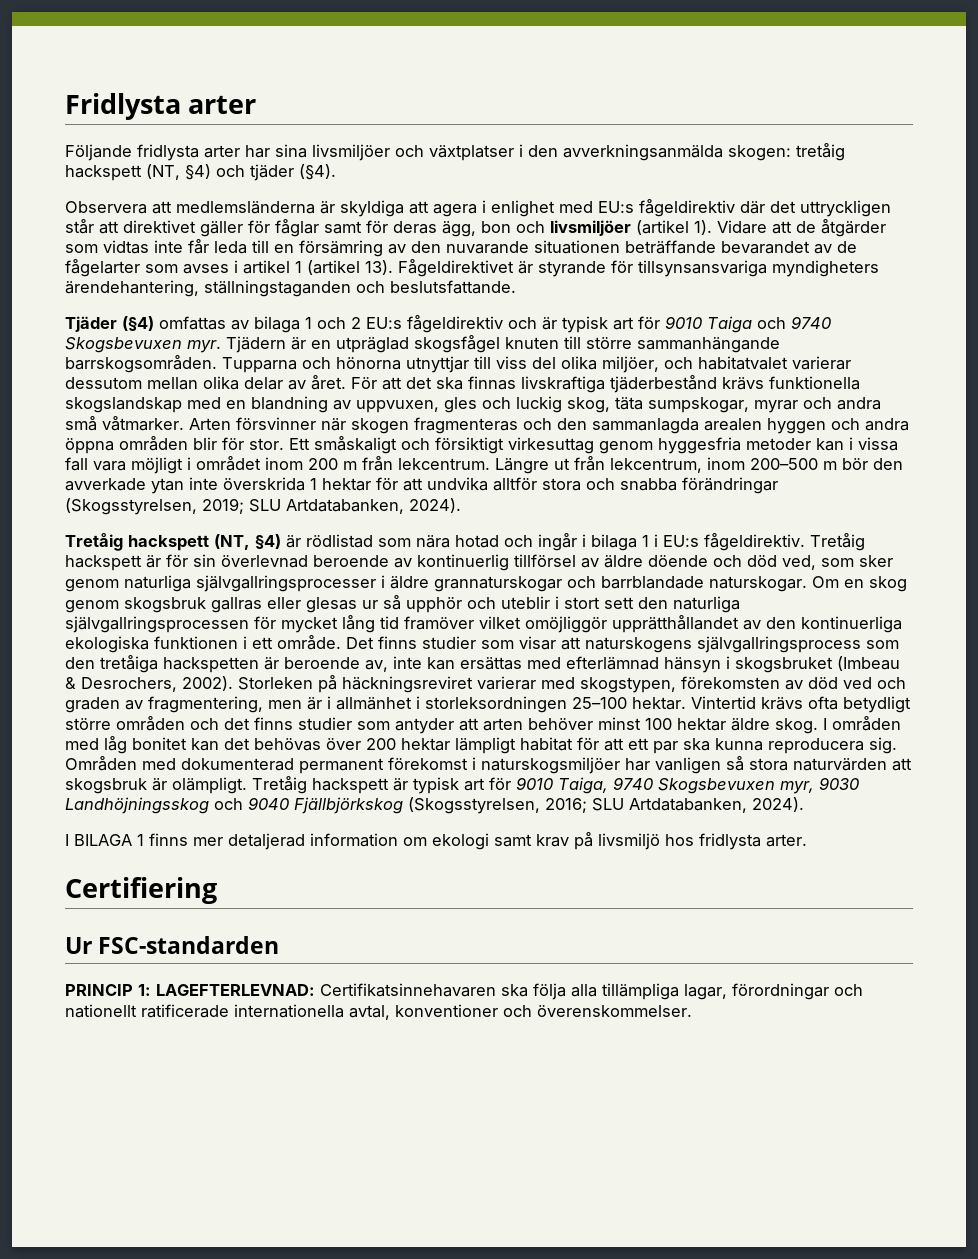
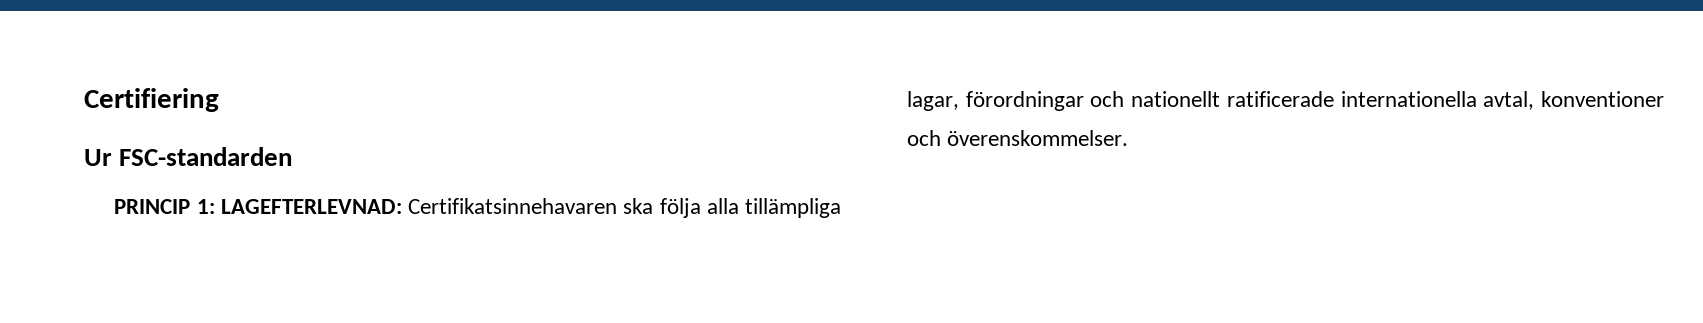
[65,93,257,120] [65,143,845,161] [65,164,336,181] [65,199,891,217] [65,219,886,237] [65,239,857,257] [65,259,879,277] [65,280,516,297] [65,315,832,333] [65,335,780,353] [65,355,851,373] [65,375,860,393] [65,396,881,413] [65,416,909,434] [65,436,898,454] [65,456,903,474] [65,477,778,494] [65,498,461,515] [65,533,865,551] [65,554,893,571] [65,575,907,592] [65,595,740,613] [65,615,902,633] [65,635,899,653] [65,655,900,673] [65,675,906,693] [65,696,911,713] [65,716,901,734] [65,736,897,754] [65,756,912,774] [65,776,860,794] [65,797,804,814] [65,832,807,850] Fridlysta arter // Följande fridlysta arter har sina livsmiljöer och växtplatser i den avverkningsanmälda skogen: tretåig hackspett (NT, §4) och tjäder (§4). // Observera att medlemsländerna är skyldiga att agera i enlighet med EU:s fågeldirektiv där det uttryckligen står att direktivet gäller för fåglar samt för deras ägg, bon och livsmiljöer (artikel 1). Vidare att de åtgärder som vidtas inte får leda till en försämring av den nuvarande situationen beträffande bevarandet av de fågelarter som avses i artikel 1 (artikel 13). Fågeldirektivet är styrande för tillsynsansvariga myndigheters ärendehantering, ställningstaganden och beslutsfattande. // Tjäder (§4) omfattas av bilaga 1 och 2 EU:s fågeldirektiv och är typisk art för 9010 Taiga och 9740 Skogsbevuxen myr. Tjädern är en utpräglad skogsfågel knuten till större sammanhängande barrskogsområden. Tupparna och hönorna utnyttjar till viss del olika miljöer, och habitatvalet varierar dessutom mellan olika delar av året. För att det ska finnas livskraftiga tjäderbestånd krävs funktionella skogslandskap med en blandning av uppvuxen, gles och luckig skog, täta sumpskogar, myrar och andra små våtmarker. Arten försvinner när skogen fragmenteras och den sammanlagda arealen hyggen och andra öppna områden blir för stor. Ett småskaligt och försiktigt virkesuttag genom hyggesfria metoder kan i vissa fall vara möjligt i området inom 200 m från lekcentrum. Längre ut från lekcentrum, inom 200–500 m bör den avverkade ytan inte överskrida 1 hektar för att undvika alltför stora och snabba förändringar (Skogsstyrelsen, 2019; SLU Artdatabanken, 2024). // Tretåig hackspett (NT, §4) är rödlistad som nära hotad och ingår i bilaga 1 i EU:s fågeldirektiv. Tretåig hackspett är för sin överlevnad beroende av kontinuerlig tillförsel av äldre döende och död ved, som sker genom naturliga självgallringsprocesser i äldre grannaturskogar och barrblandade naturskogar. Om en skog genom skogsbruk gallras eller glesas ur så upphör och uteblir i stort sett den naturliga självgallringsprocessen för mycket lång tid framöver vilket omöjliggör upprätthållandet av den kontinuerliga ekologiska funktionen i ett område. Det finns studier som visar att naturskogens självgallringsprocess som den tretåiga hackspetten är beroende av, inte kan ersättas med efterlämnad hänsyn i skogsbruket (Imbeau & Desrochers, 2002). Storleken på häckningsreviret varierar med skogstypen, förekomsten av död ved och graden av fragmentering, men är i allmänhet i storleksordningen 25–100 hektar. Vintertid krävs ofta betydligt större områden och det finns studier som antyder att arten behöver minst 100 hektar äldre skog. I områden med låg bonitet kan det behövas över 200 hektar lämpligt habitat för att ett par ska kunna reproducera sig. Områden med dokumenterad permanent förekomst i naturskogsmiljöer har vanligen så stora naturvärden att skogsbruk är olämpligt. Tretåig hackspett är typisk art för 9010 Taiga, 9740 Skogsbevuxen myr, 9030 Landhöjningsskog och 9040 Fjällbjörkskog (Skogsstyrelsen, 2016; SLU Artdatabanken, 2024). // I BILAGA 1 finns mer detaljerad information om ekologi samt krav på livsmiljö hos fridlysta arter. // -> (84, 100) none

